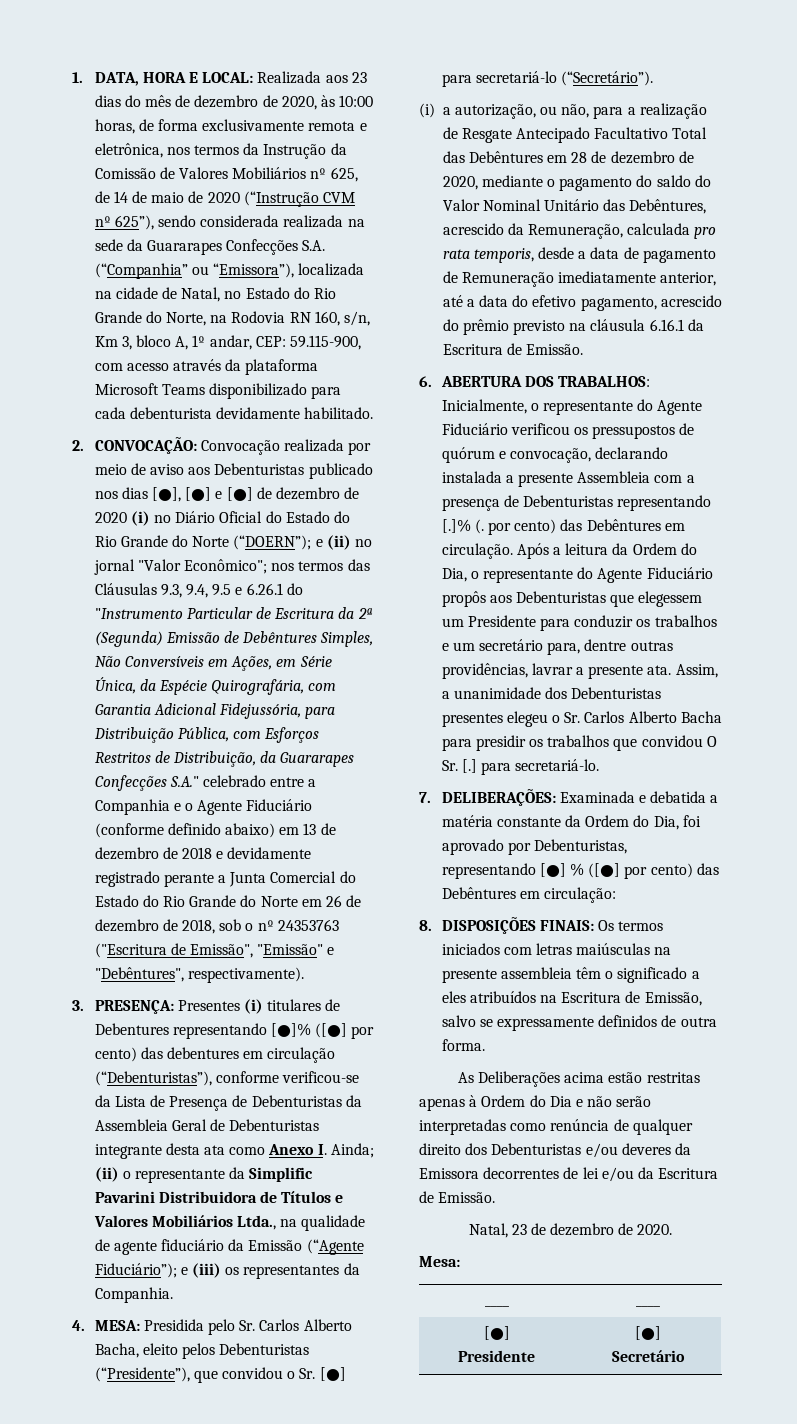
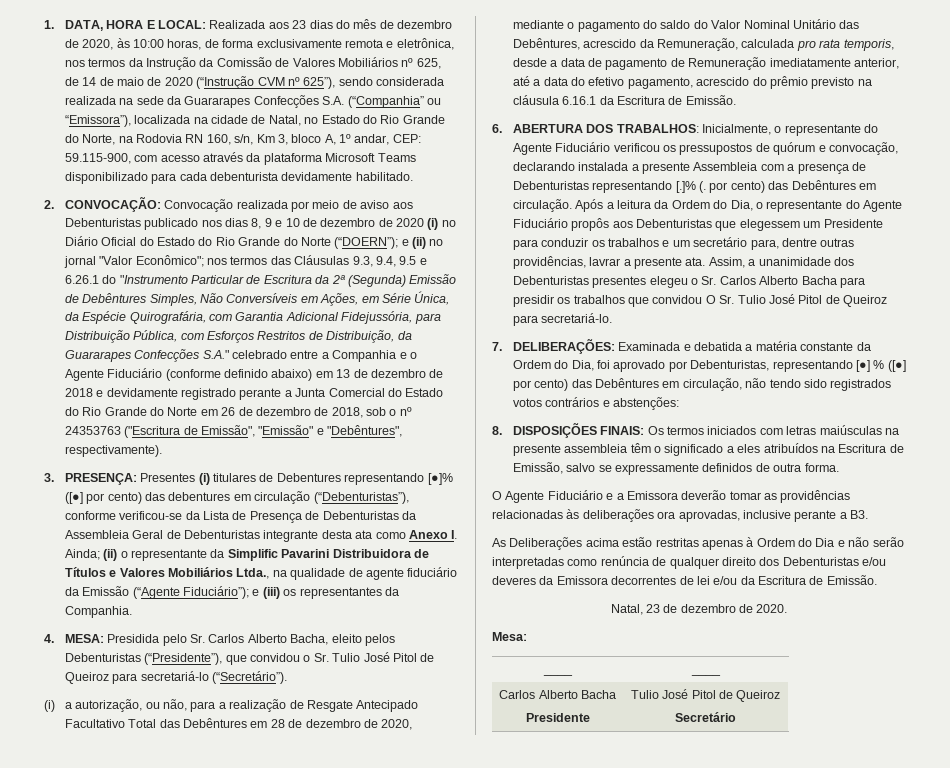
[151,487,253,502] [●], [●] e [●] -> [251,218,300,229] 8, 9 e 10
[319,1367,346,1381] [●] -> [332,652,435,662] [64,672,109,684] Tulio José Pitol de Queiroz
[461,759,477,773] [.] -> [737,294,888,307] Tulio José Pitol de Queiroz
[543,887,616,903] circulação: -> [682,378,892,391] [512,397,680,410] circulação, não tendo sido registrados votos contrários e abstenções:
(485, 1045) none -> [492,490,851,503] [492,509,868,522] // O Agente Fiduciário e a Emissora deverão tomar as providências relacionadas às deliberações ora aprovadas, inclusive perante a B3.
[483,1326,510,1340] [458,1350,535,1362] [634,1326,661,1340] [●] // Presidente | [●] -> [499,690,616,699] [525,713,590,722] [630,689,781,702] Carlos Alberto Bacha // Presidente | Tulio José Pitol de Queiroz

